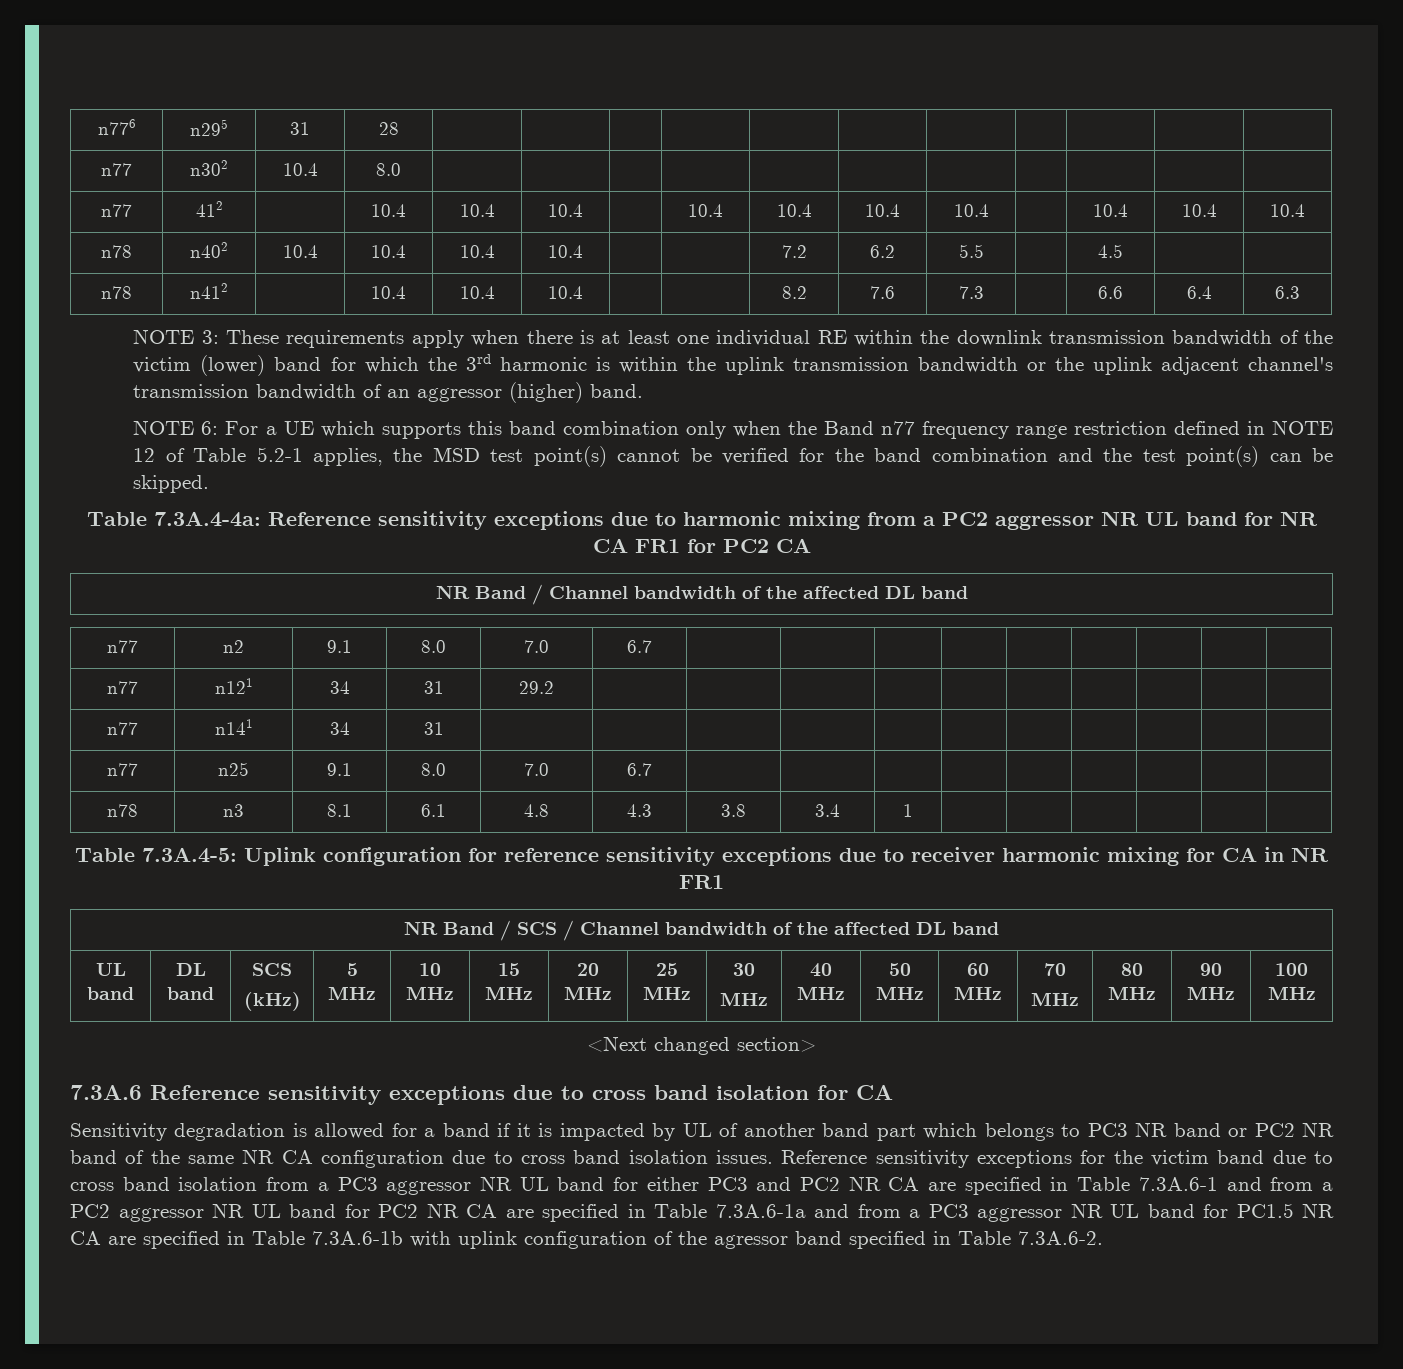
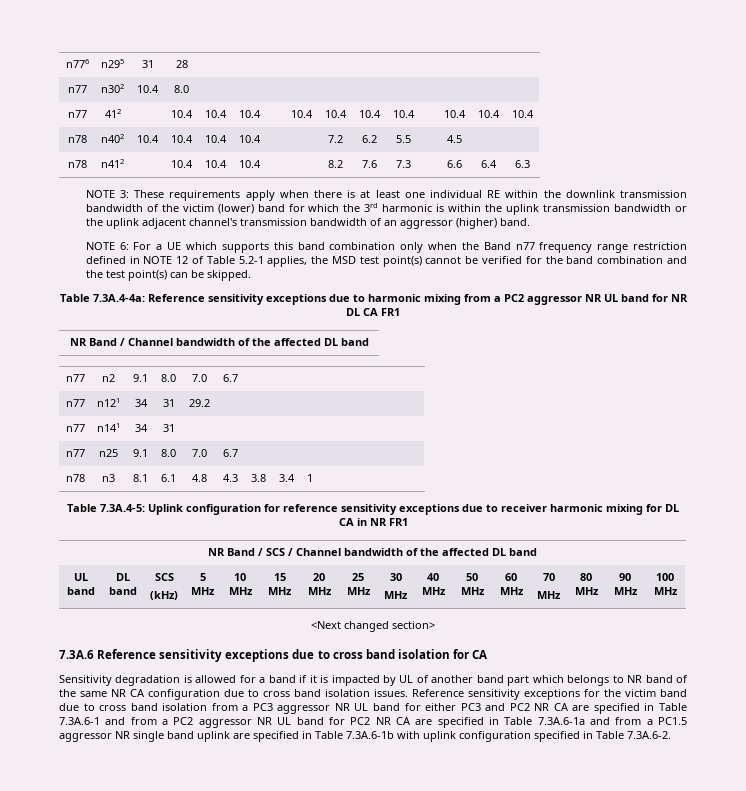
(1318, 518) none -> [346,308,360,316] DL
[686,538,811,553] for PC2 CA -> (400, 312) none
(1215, 855) none -> [665,504,679,512] DL
[1087,1122,1295,1137] PC3 NR band or PC2 -> (624, 679) none
[928,1203,1334,1222] [70,1231,101,1245] PC3 aggressor NR UL band for PC1.5 NR CA -> [658,717,687,725] [59,731,230,742] PC1.5 aggressor NR single band uplink
[654,1231,842,1249] of the agressor band -> (531, 736) none

